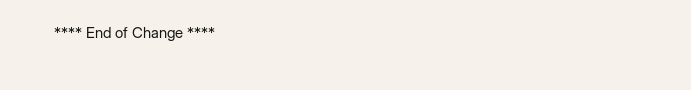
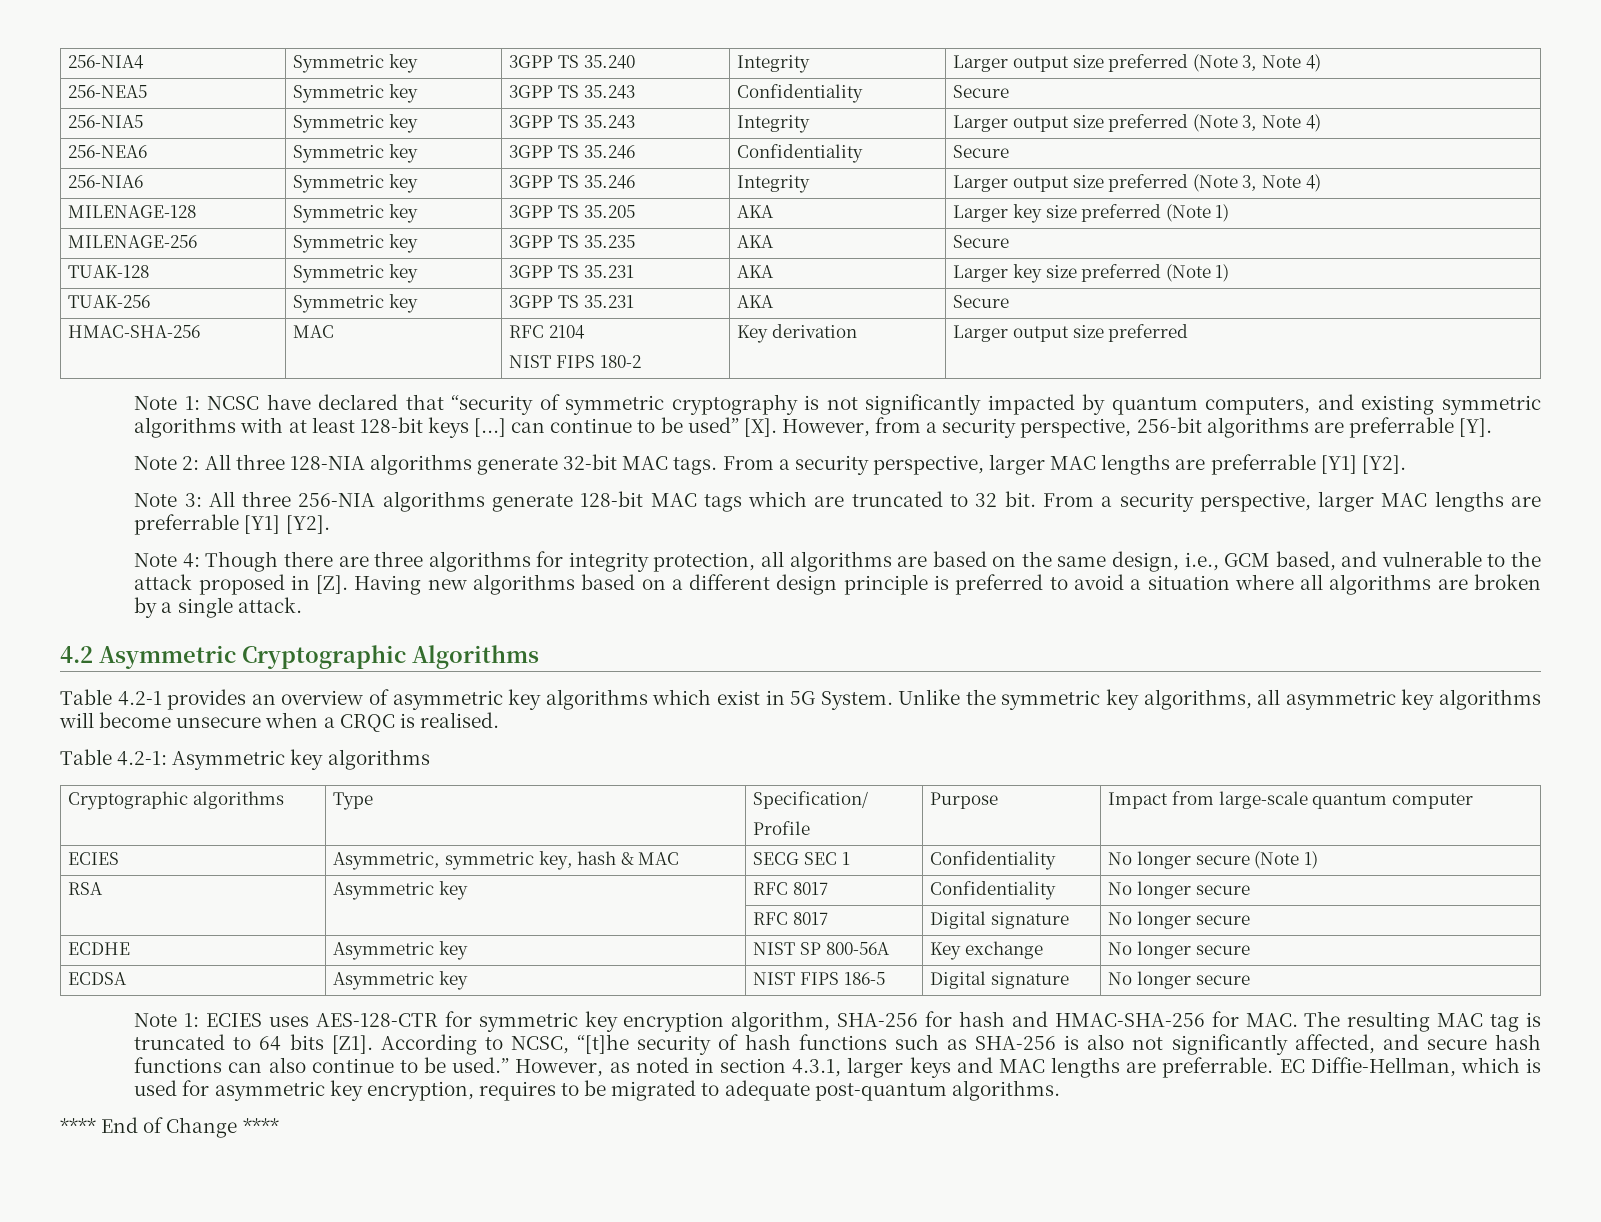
(54, 32) none -> [68,55,145,69] [293,54,418,73] [509,55,635,69] [737,55,811,73] [953,54,1321,72] [68,85,148,98] [293,84,418,103] [509,85,635,99] [737,84,864,103] [953,85,1010,98] [68,115,144,128] [293,114,418,133] [509,115,635,129] [737,115,811,133] [953,114,1321,132] [68,145,148,158] [293,144,418,163] [509,145,635,159] [737,144,864,163] [953,145,1010,158] [68,175,144,188] [293,174,418,193] [509,175,635,189] [737,175,811,193] [953,174,1321,192] [68,205,197,218] [293,204,418,223] [509,205,635,218] [737,205,775,218] [953,204,1230,223] [68,235,198,248] [293,234,418,253] [509,235,635,248] [737,235,775,248] [953,235,1010,248] [68,265,150,278] [293,264,418,283] [509,265,634,278] [737,265,775,278] [953,264,1230,283] [68,295,151,308] [293,294,418,313] [509,295,634,308] [737,295,775,308] [953,295,1010,308] [68,325,201,338] [293,325,335,338] [509,325,585,339] [509,355,641,368] [737,324,857,343] [953,324,1189,342] [134,394,1541,415] [134,417,1493,438] [134,454,1406,475] [134,491,1541,512] [134,514,330,535] [134,551,1541,572] [134,574,1541,595] [134,597,302,618] [60,645,539,669] [60,689,1541,710] [59,712,499,732] [60,749,430,770] [68,791,284,810] [333,792,374,810] [753,791,869,809] [753,821,811,835] [930,792,999,809] [1108,791,1473,809] [68,852,120,865] [333,851,680,870] [753,852,850,865] [930,851,1057,870] [1108,851,1318,869] [68,882,104,895] [333,881,468,900] [753,882,828,895] [930,881,1057,900] [1108,881,1250,899] [753,912,828,925] [930,911,1069,929] [1108,911,1250,929] [68,942,131,955] [333,941,468,960] [753,942,890,955] [930,941,1043,960] [1108,941,1250,959] [68,972,128,985] [333,971,468,990] [753,972,885,985] [930,971,1069,989] [1108,971,1250,989] [134,1011,1541,1032] [134,1034,1541,1055] [134,1057,1541,1078] [134,1080,1060,1101] 256-NIA4 | Symmetric key | 3GPP TS 35.240 | Integrity | Larger output size preferred (Note 3, Note 4) // 256-NEA5 | Symmetric key | 3GPP TS 35.243 | Confidentiality | Secure // 256-NIA5 | Symmetric key | 3GPP TS 35.243 | Integrity | Larger output size preferred (Note 3, Note 4) // 256-NEA6 | Symmetric key | 3GPP TS 35.246 | Confidentiality | Secure // 256-NIA6 | Symmetric key | 3GPP TS 35.246 | Integrity | Larger output size preferred (Note 3, Note 4) // MILENAGE-128 | Symmetric key | 3GPP TS 35.205 | AKA | Larger key size preferred (Note 1) // MILENAGE-256 | Symmetric key | 3GPP TS 35.235 | AKA | Secure // TUAK-128 | Symmetric key | 3GPP TS 35.231 | AKA | Larger key size preferred (Note 1) // TUAK-256 | Symmetric key | 3GPP TS 35.231 | AKA | Secure // HMAC-SHA-256 | MAC | RFC 2104 // NIST FIPS 180-2 | Key derivation | Larger output size preferred // Note 1: NCSC have declared that “security of symmetric cryptography is not significantly impacted by quantum computers, and existing symmetric algorithms with at least 128-bit keys [...] can continue to be used” [X]. However, from a security perspective, 256-bit algorithms are preferrable [Y]. // Note 2: All three 128-NIA algorithms generate 32-bit MAC tags. From a security perspective, larger MAC lengths are preferrable [Y1] [Y2]. // Note 3: All three 256-NIA algorithms generate 128-bit MAC tags which are truncated to 32 bit. From a security perspective, larger MAC lengths are preferrable [Y1] [Y2]. // Note 4: Though there are three algorithms for integrity protection, all algorithms are based on the same design, i.e., GCM based, and vulnerable to the attack proposed in [Z]. Having new algorithms based on a different design principle is preferred to avoid a situation where all algorithms are broken by a single attack. // 4.2 Asymmetric Cryptographic Algorithms // Table 4.2-1 provides an overview of asymmetric key algorithms which exist in 5G System. Unlike the symmetric key algorithms, all asymmetric key algorithms will become unsecure when a CRQC is realised. // Table 4.2-1: Asymmetric key algorithms // Cryptographic algorithms | Type | Specification/ // Profile | Purpose | Impact from large-scale quantum computer // ECIES | Asymmetric, symmetric key, hash & MAC | SECG SEC 1 | Confidentiality | No longer secure (Note 1) // RSA | Asymmetric key | RFC 8017 | Confidentiality | No longer secure // | | RFC 8017 | Digital signature | No longer secure // ECDHE | Asymmetric key | NIST SP 800-56A | Key exchange | No longer secure // ECDSA | Asymmetric key | NIST FIPS 186-5 | Digital signature | No longer secure // Note 1: ECIES uses AES-128-CTR for symmetric key encryption algorithm, SHA-256 for hash and HMAC-SHA-256 for MAC. The resulting MAC tag is truncated to 64 bits [Z1]. According to NCSC, “[t]he security of hash functions such as SHA-256 is also not significantly affected, and secure hash functions can also continue to be used.” However, as noted in section 4.3.1, larger keys and MAC lengths are preferrable. EC Diffie-Hellman, which is used for asymmetric key encryption, requires to be migrated to adequate post-quantum algorithms. //

